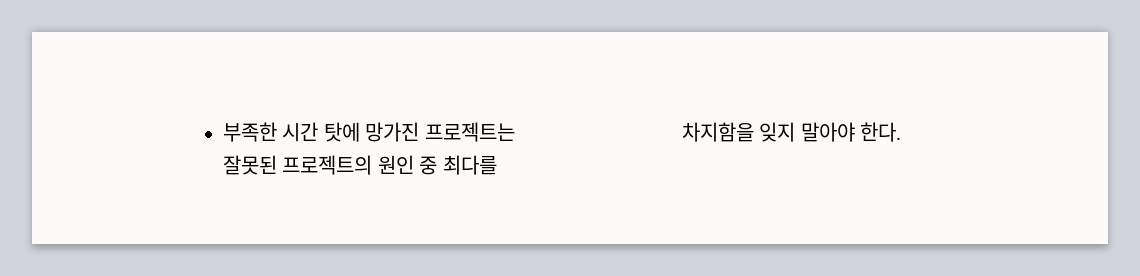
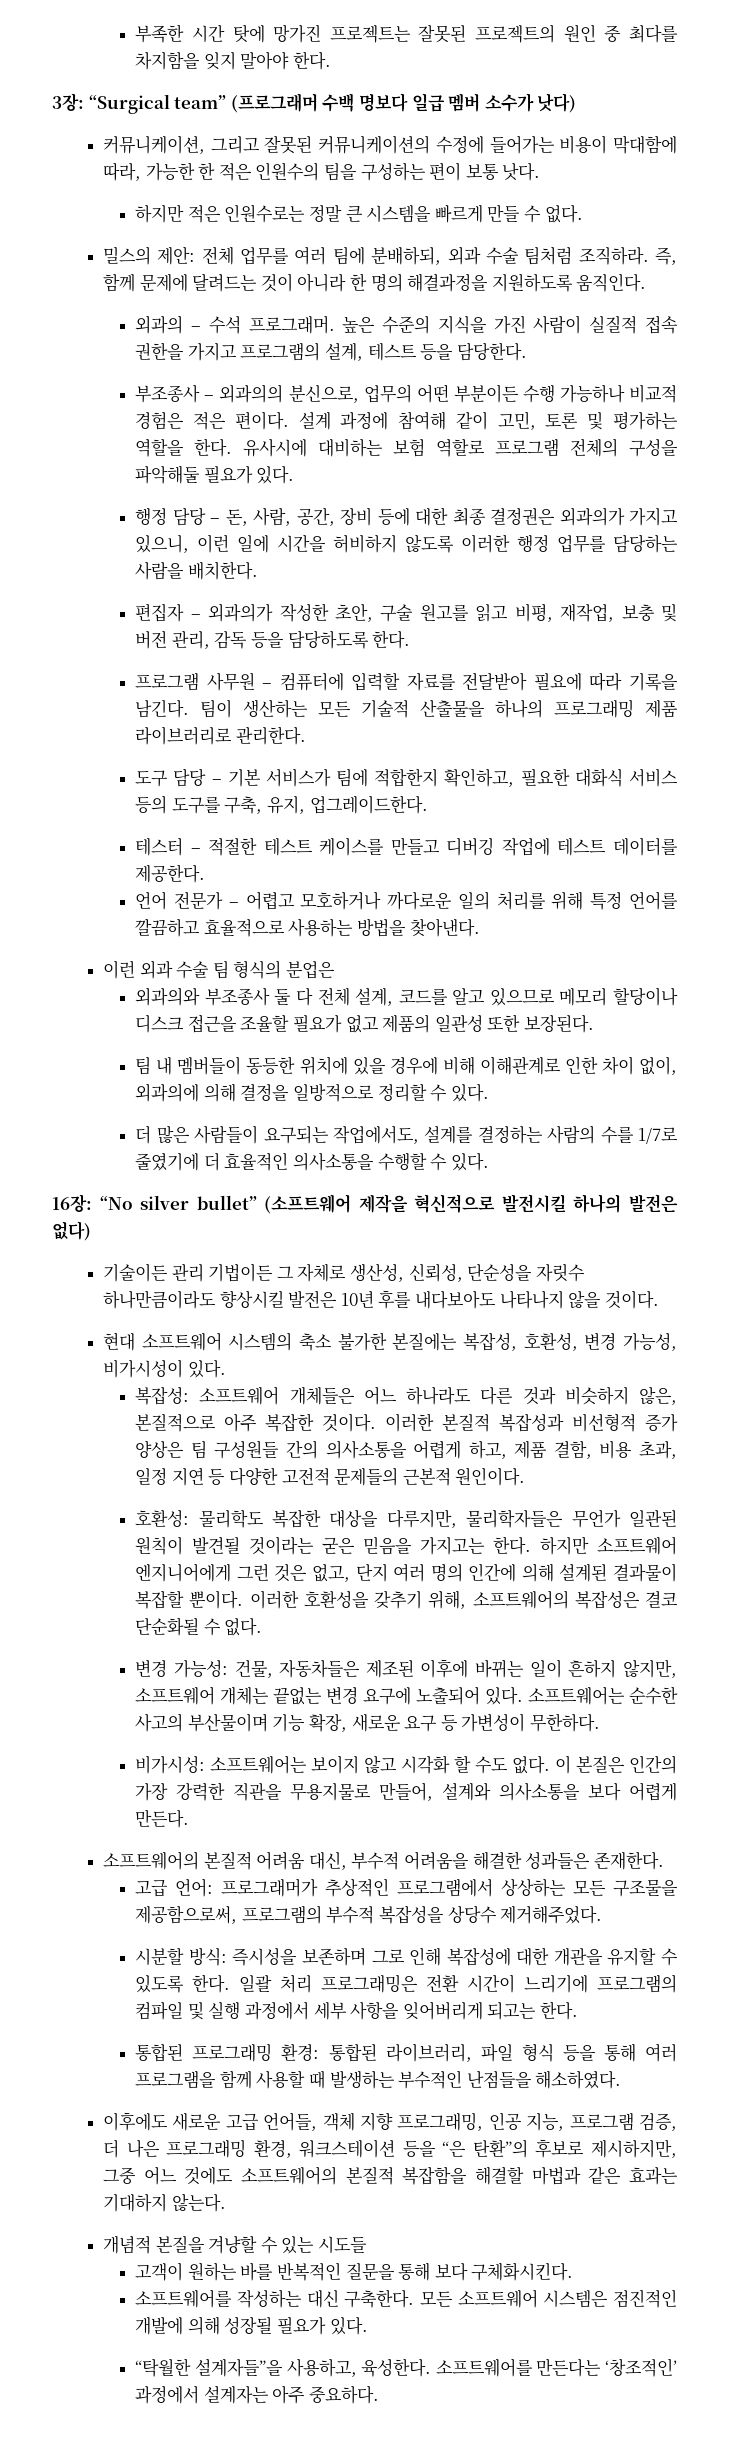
(902, 132) none -> [52,93,577,114] [102,135,677,154] [102,162,541,181] [135,204,583,223] [102,246,677,265] [102,273,647,292] [135,315,678,334] [135,342,527,361] [135,384,677,403] [135,411,678,430] [135,438,678,457] [135,465,295,484] [135,507,679,526] [135,534,678,553] [135,561,258,580] [135,603,677,622] [135,630,411,649] [135,672,678,691] [135,699,678,718] [135,726,306,745] [135,768,679,787] [135,795,428,814] [135,837,678,856] [135,864,206,883] [135,891,678,910] [135,918,480,937] [102,960,335,979] [135,987,678,1006] [135,1014,594,1033] [135,1056,677,1075] [135,1083,489,1102] [135,1125,678,1144] [135,1152,489,1171] [52,1194,678,1214] [52,1221,91,1241] [102,1263,585,1282] [102,1290,659,1309] [102,1332,677,1351] [102,1359,226,1378] [135,1386,677,1405] [135,1413,678,1432] [135,1440,677,1459] [135,1467,526,1486] [135,1509,677,1528] [135,1536,677,1555] [135,1563,677,1582] [135,1590,678,1609] [135,1617,263,1636] [135,1659,677,1678] [135,1686,678,1705] [135,1713,600,1732] [135,1755,677,1774] [135,1782,677,1801] [135,1809,190,1828] [102,1851,664,1870] [135,1878,678,1897] [135,1905,603,1924] [135,1947,678,1966] [135,1974,677,1993] [135,2001,578,2020] [135,2043,677,2062] [135,2070,622,2089] [102,2112,677,2131] [102,2139,677,2158] [102,2166,678,2185] [102,2193,226,2212] [102,2235,367,2254] [135,2262,574,2281] [135,2289,677,2308] [135,2316,368,2335] [135,2358,677,2377] [135,2385,380,2404] // 3장: “Surgical team” (프로그래머 수백 명보다 일급 멤버 소수가 낫다) // 커뮤니케이션, 그리고 잘못된 커뮤니케이션의 수정에 들어가는 비용이 막대함에 따라, 가능한 한 적은 인원수의 팀을 구성하는 편이 보통 낫다. // 하지만 적은 인원수로는 정말 큰 시스템을 빠르게 만들 수 없다. // 밀스의 제안: 전체 업무를 여러 팀에 분배하되, 외과 수술 팀처럼 조직하라. 즉, 함께 문제에 달려드는 것이 아니라 한 명의 해결과정을 지원하도록 움직인다. // 외과의 – 수석 프로그래머. 높은 수준의 지식을 가진 사람이 실질적 접속 권한을 가지고 프로그램의 설계, 테스트 등을 담당한다. // 부조종사 – 외과의의 분신으로, 업무의 어떤 부분이든 수행 가능하나 비교적 경험은 적은 편이다. 설계 과정에 참여해 같이 고민, 토론 및 평가하는 역할을 한다. 유사시에 대비하는 보험 역할로 프로그램 전체의 구성을 파악해둘 필요가 있다. // 행정 담당 – 돈, 사람, 공간, 장비 등에 대한 최종 결정권은 외과의가 가지고 있으니, 이런 일에 시간을 허비하지 않도록 이러한 행정 업무를 담당하는 사람을 배치한다. // 편집자 – 외과의가 작성한 초안, 구술 원고를 읽고 비평, 재작업, 보충 및 버전 관리, 감독 등을 담당하도록 한다. // 프로그램 사무원 – 컴퓨터에 입력할 자료를 전달받아 필요에 따라 기록을 남긴다. 팀이 생산하는 모든 기술적 산출물을 하나의 프로그래밍 제품 라이브러리로 관리한다. // 도구 담당 – 기본 서비스가 팀에 적합한지 확인하고, 필요한 대화식 서비스 등의 도구를 구축, 유지, 업그레이드한다. // 테스터 – 적절한 테스트 케이스를 만들고 디버깅 작업에 테스트 데이터를 제공한다. // 언어 전문가 – 어렵고 모호하거나 까다로운 일의 처리를 위해 특정 언어를 깔끔하고 효율적으로 사용하는 방법을 찾아낸다. // 이런 외과 수술 팀 형식의 분업은 // 외과의와 부조종사 둘 다 전체 설계, 코드를 알고 있으므로 메모리 할당이나 디스크 접근을 조율할 필요가 없고 제품의 일관성 또한 보장된다. // 팀 내 멤버들이 동등한 위치에 있을 경우에 비해 이해관계로 인한 차이 없이, 외과의에 의해 결정을 일방적으로 정리할 수 있다. // 더 많은 사람들이 요구되는 작업에서도, 설계를 결정하는 사람의 수를 1/7로 줄였기에 더 효율적인 의사소통을 수행할 수 있다. // 16장: “No silver bullet” (소프트웨어 제작을 혁신적으로 발전시킬 하나의 발전은 없다) // 기술이든 관리 기법이든 그 자체로 생산성, 신뢰성, 단순성을 자릿수 하나만큼이라도 향상시킬 발전은 10년 후를 내다보아도 나타나지 않을 것이다. // 현대 소프트웨어 시스템의 축소 불가한 본질에는 복잡성, 호환성, 변경 가능성, 비가시성이 있다. // 복잡성: 소프트웨어 개체들은 어느 하나라도 다른 것과 비슷하지 않은, 본질적으로 아주 복잡한 것이다. 이러한 본질적 복잡성과 비선형적 증가 양상은 팀 구성원들 간의 의사소통을 어렵게 하고, 제품 결함, 비용 초과, 일정 지연 등 다양한 고전적 문제들의 근본적 원인이다. // 호환성: 물리학도 복잡한 대상을 다루지만, 물리학자들은 무언가 일관된 원칙이 발견될 것이라는 굳은 믿음을 가지고는 한다. 하지만 소프트웨어 엔지니어에게 그런 것은 없고, 단지 여러 명의 인간에 의해 설계된 결과물이 복잡할 뿐이다. 이러한 호환성을 갖추기 위해, 소프트웨어의 복잡성은 결코 단순화될 수 없다. // 변경 가능성: 건물, 자동차들은 제조된 이후에 바뀌는 일이 흔하지 않지만, 소프트웨어 개체는 끝없는 변경 요구에 노출되어 있다. 소프트웨어는 순수한 사고의 부산물이며 기능 확장, 새로운 요구 등 가변성이 무한하다. // 비가시성: 소프트웨어는 보이지 않고 시각화 할 수도 없다. 이 본질은 인간의 가장 강력한 직관을 무용지물로 만들어, 설계와 의사소통을 보다 어렵게 만든다. // 소프트웨어의 본질적 어려움 대신, 부수적 어려움을 해결한 성과들은 존재한다. // 고급 언어: 프로그래머가 추상적인 프로그램에서 상상하는 모든 구조물을 제공함으로써, 프로그램의 부수적 복잡성을 상당수 제거해주었다. // 시분할 방식: 즉시성을 보존하며 그로 인해 복잡성에 대한 개관을 유지할 수 있도록 한다. 일괄 처리 프로그래밍은 전환 시간이 느리기에 프로그램의 컴파일 및 실행 과정에서 세부 사항을 잊어버리게 되고는 한다. // 통합된 프로그래밍 환경: 통합된 라이브러리, 파일 형식 등을 통해 여러 프로그램을 함께 사용할 때 발생하는 부수적인 난점들을 해소하였다. // 이후에도 새로운 고급 언어들, 객체 지향 프로그래밍, 인공 지능, 프로그램 검증, 더 나은 프로그래밍 환경, 워크스테이션 등을 “은 탄환”의 후보로 제시하지만, 그중 어느 것에도 소프트웨어의 본질적 복잡함을 해결할 마법과 같은 효과는 기대하지 않는다. // 개념적 본질을 겨냥할 수 있는 시도들 // 고객이 원하는 바를 반복적인 질문을 통해 보다 구체화시킨다. // 소프트웨어를 작성하는 대신 구축한다. 모든 소프트웨어 시스템은 점진적인 개발에 의해 성장될 필요가 있다. // “탁월한 설계자들”을 사용하고, 육성한다. 소프트웨어를 만든다는 ‘창조적인’ 과정에서 설계자는 아주 중요하다.

